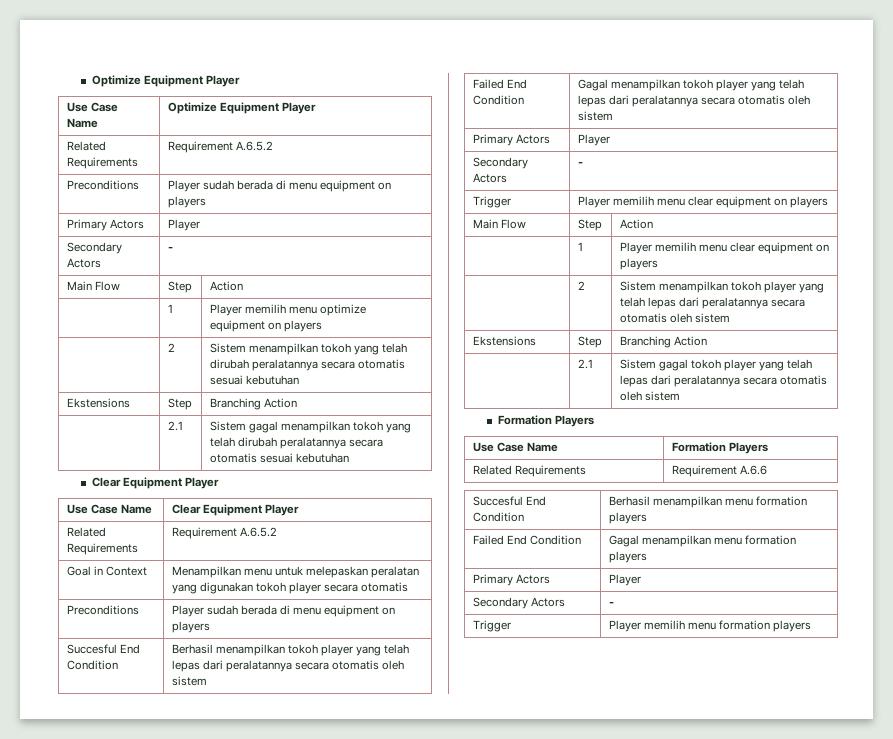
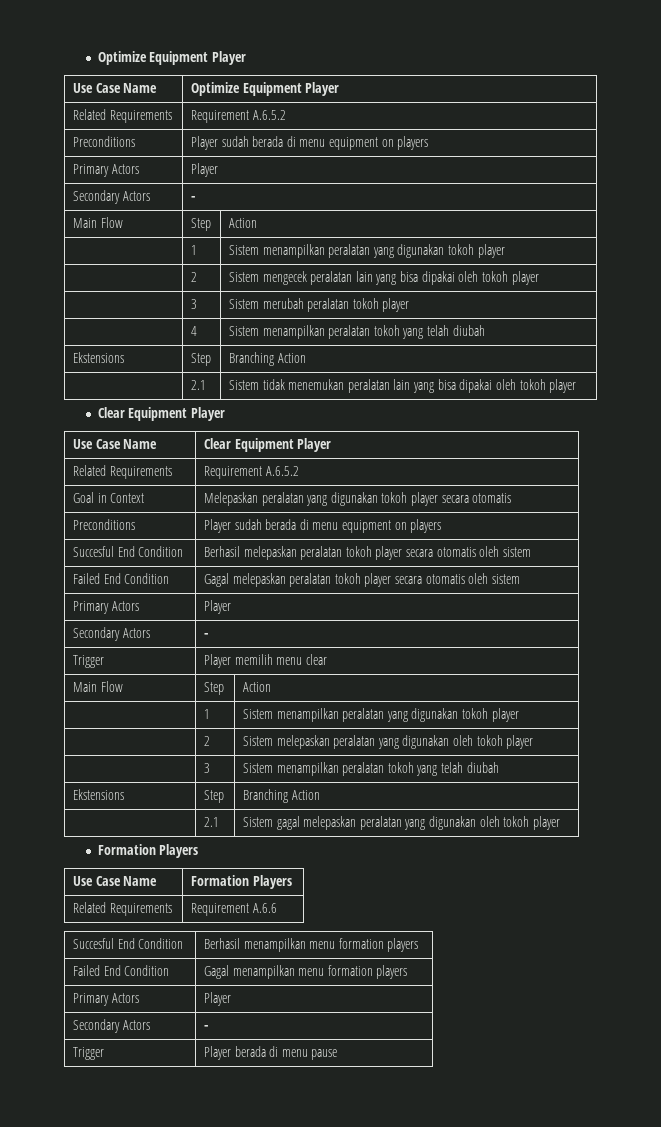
[209,304,367,316] [209,320,322,332] [167,343,175,352] [209,343,408,355] [209,359,406,371] [209,375,299,385] [66,398,130,408] [167,398,192,410] [209,398,297,410] [167,421,183,431] [209,421,412,433] [209,437,384,449] [209,453,349,463] Player memilih menu optimize equipment on players // | 2 | Sistem menampilkan tokoh yang telah dirubah peralatannya secara otomatis sesuai kebutuhan // Ekstensions | Step | Branching Action // | 2.1 | Sistem gagal menampilkan tokoh yang telah dirubah peralatannya secara otomatis sesuai kebutuhan -> [228,244,505,258] [190,272,197,282] [228,271,539,285] [190,299,197,309] [228,298,410,312] [190,326,197,336] [228,325,485,339] [72,352,124,363] [190,353,211,366] [228,352,306,366] [190,380,206,390] [228,379,577,393] Sistem menampilkan peralatan yang digunakan tokoh player // | 2 | Sistem mengecek peralatan lain yang bisa dipakai oleh tokoh player // | 3 | Sistem merubah peralatan tokoh player // | 4 | Sistem menampilkan peralatan tokoh yang telah diubah // Ekstensions | Step | Branching Action // | 2.1 | Sistem tidak menemukan peralatan lain yang bisa dipakai oleh tokoh player
[171,566,369,578] Menampilkan menu untuk melepaskan -> [203,492,258,506] Melepaskan
[215,644,410,656] [171,660,292,672] menampilkan tokoh player yang telah lepas dari peralatannya -> [243,546,403,560] melepaskan peralatan tokoh player
[610,79,805,91] [577,95,698,107] menampilkan tokoh player yang telah lepas dari peralatannya -> [232,573,392,587] melepaskan peralatan tokoh player
[716,196,829,208] [472,219,526,229] [577,219,602,231] [619,219,653,229] [577,242,583,251] [619,242,830,254] [619,258,658,270] [577,281,585,290] [619,281,825,293] [619,297,806,309] [619,313,730,323] [472,336,536,346] [577,336,602,348] [619,336,707,348] [577,359,593,369] [619,359,813,371] [619,375,828,387] [619,391,680,401] equipment on players // Main Flow | Step | Action // | 1 | Player memilih menu clear equipment on players // | 2 | Sistem menampilkan tokoh player yang telah lepas dari peralatannya secara otomatis oleh sistem // Ekstensions | Step | Branching Action // | 2.1 | Sistem gagal tokoh player yang telah lepas dari peralatannya secara otomatis oleh sistem -> [72,681,123,692] [203,682,224,695] [242,682,271,692] [203,709,210,719] [242,708,519,722] [203,736,210,746] [242,735,534,749] [203,763,210,773] [242,762,499,776] [72,789,124,800] [203,790,224,803] [242,789,320,803] [203,817,219,827] [242,816,561,830] // Main Flow | Step | Action // | 1 | Sistem menampilkan peralatan yang digunakan tokoh player // | 2 | Sistem melepaskan peralatan yang digunakan oleh tokoh player // | 3 | Sistem menampilkan peralatan tokoh yang telah diubah // Ekstensions | Step | Branching Action // | 2.1 | Sistem gagal melepaskan peralatan yang digunakan oleh tokoh player
[643,620,812,632] memilih menu formation players -> [234,1046,338,1060] berada di menu pause

